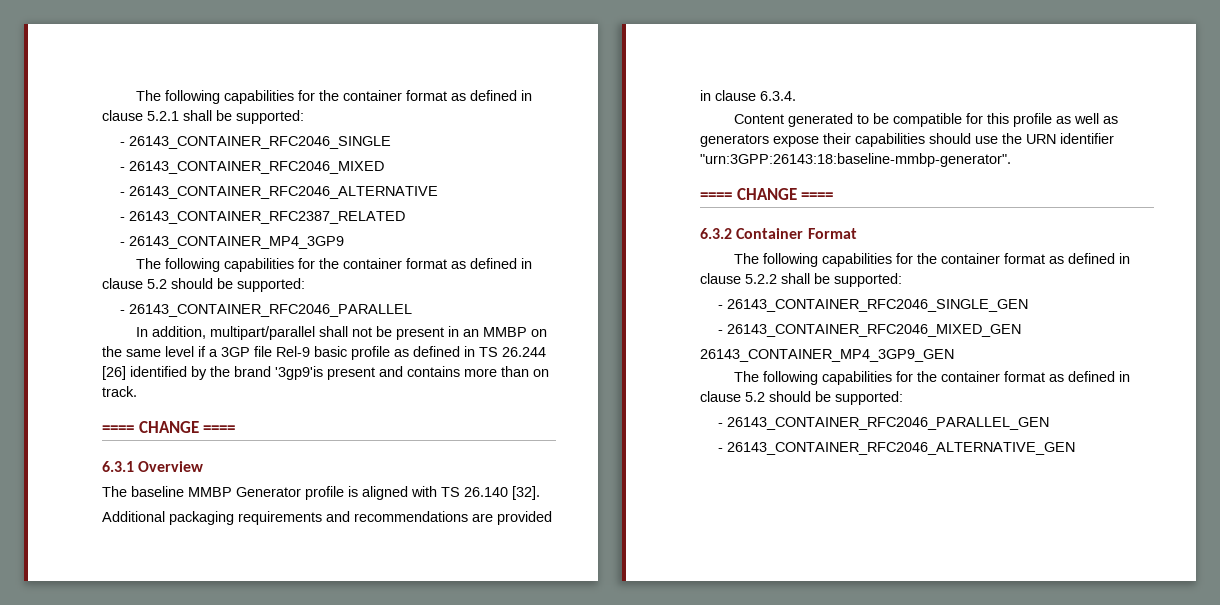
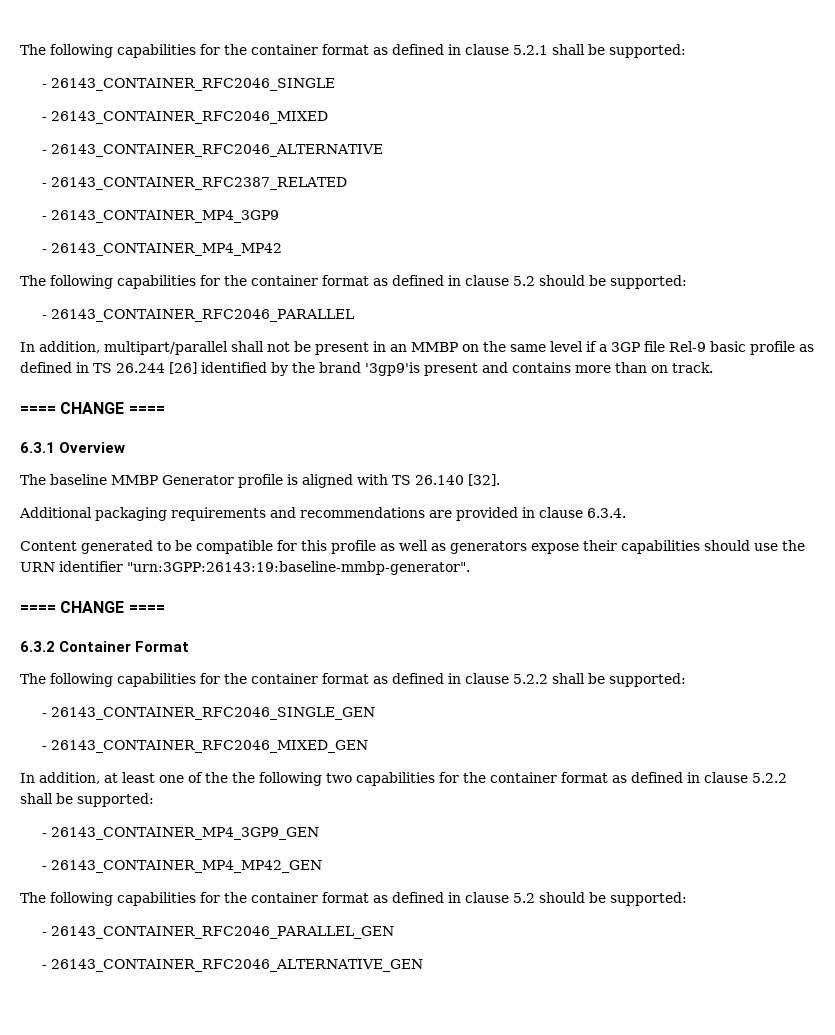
(345, 242) none -> [41,243,282,256] // - 26143_CONTAINER_MP4_MP42
[700,153,1011,167] "urn:3GPP:26143:18:baseline-mmbp-generator". -> [127,561,470,575] "urn:3GPP:26143:19:baseline-mmbp-generator".
(1022, 330) none -> [20,772,787,786] [20,793,154,807] [41,833,47,837] In addition, at least one of the the following two capabilities for the container format as defined in clause 5.2.2 shall be supported: // -
(954, 355) none -> [41,860,322,873] // - 26143_CONTAINER_MP4_MP42_GEN

